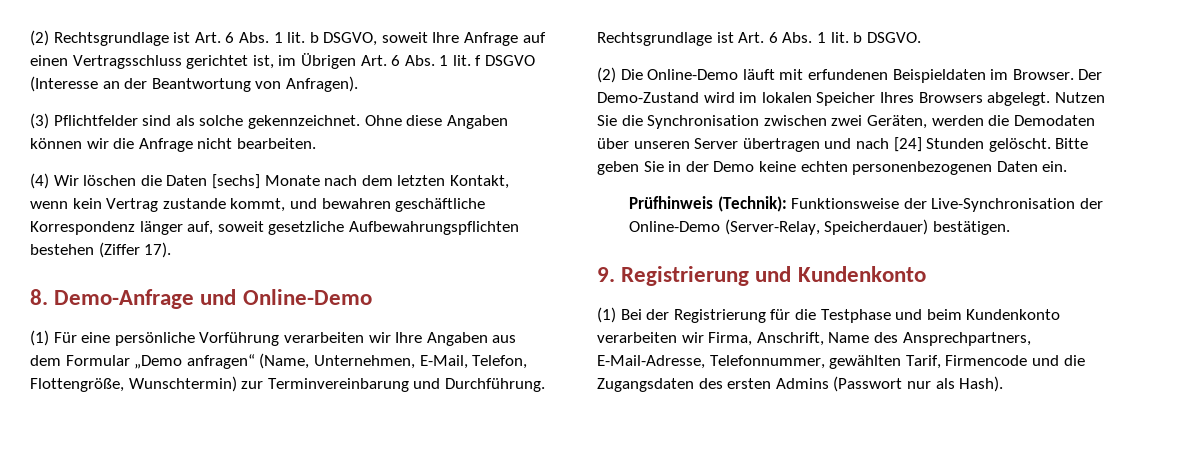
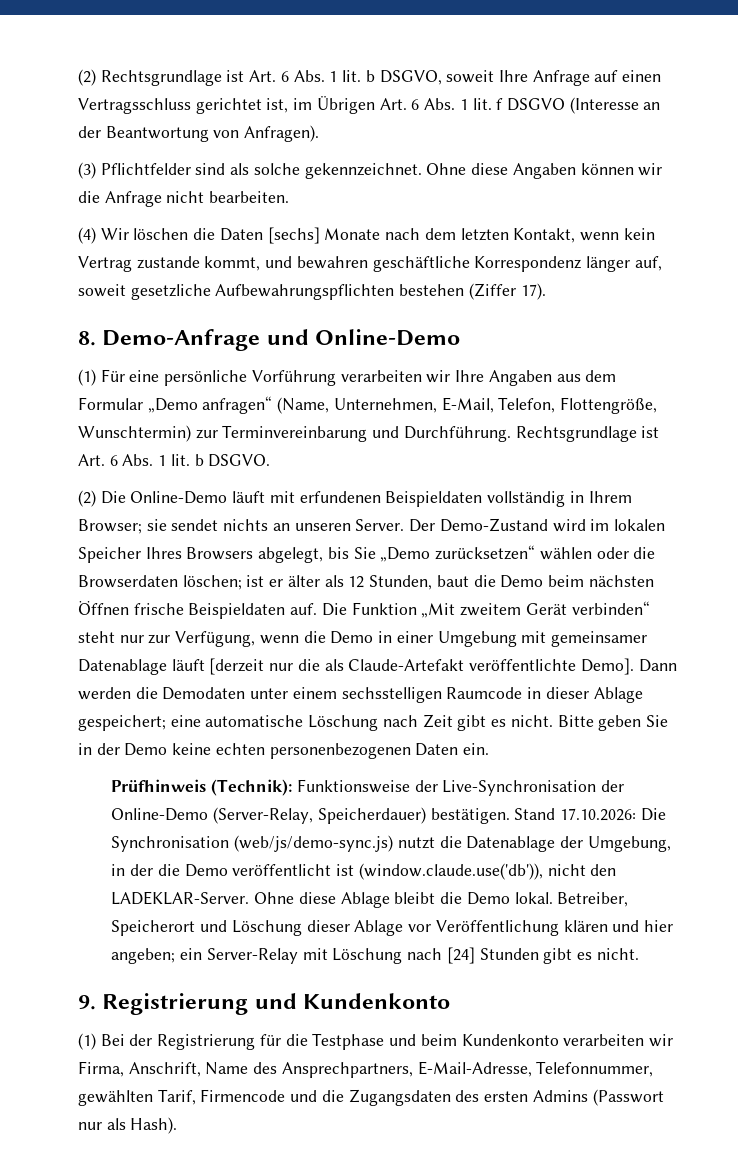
[990,69,1074,80] im Browser. -> [487,491,632,507] [78,519,405,534] vollständig in Ihrem Browser; sie sendet nichts an unseren Server.
[987,92,1105,106] [597,115,1095,129] [597,137,1051,152] abgelegt. Nutzen Sie die Synchronisation zwischen zwei Geräten, werden die Demodaten über unseren Server übertragen und nach [24] Stunden gelöscht. -> [258,545,656,563] [78,575,654,590] [78,601,650,619] [78,631,647,647] [78,658,677,675] [78,687,643,703] [78,714,553,731] abgelegt, bis Sie „Demo zurücksetzen“ wählen oder die Browserdaten löschen; ist er älter als 12 Stunden, baut die Demo beim nächsten Öffnen frische Beispieldaten auf. Die Funktion „Mit zweitem Gerät verbinden“ steht nur zur Verfügung, wenn die Demo in einer Umgebung mit gemeinsamer Datenablage läuft [derzeit nur die als Claude-Artefakt veröffentlichte Demo]. Dann werden die Demodaten unter einem sechsstelligen Raumcode in dieser Ablage gespeichert; eine automatische Löschung nach Zeit gibt es nicht.
(1010, 228) none -> [514,808,666,821] [111,835,671,852] [111,863,617,880] [111,891,629,908] [111,920,673,936] [111,947,639,964] Stand 17.10.2026: Die Synchronisation (web/js/demo-sync.js) nutzt die Datenablage der Umgebung, in der die Demo veröffentlicht ist (window.claude.use('db')), nicht den LADEKLAR-Server. Ohne diese Ablage bleibt die Demo lokal. Betreiber, Speicherort und Löschung dieser Ablage vor Veröffentlichung klären und hier angeben; ein Server-Relay mit Löschung nach [24] Stunden gibt es nicht.

